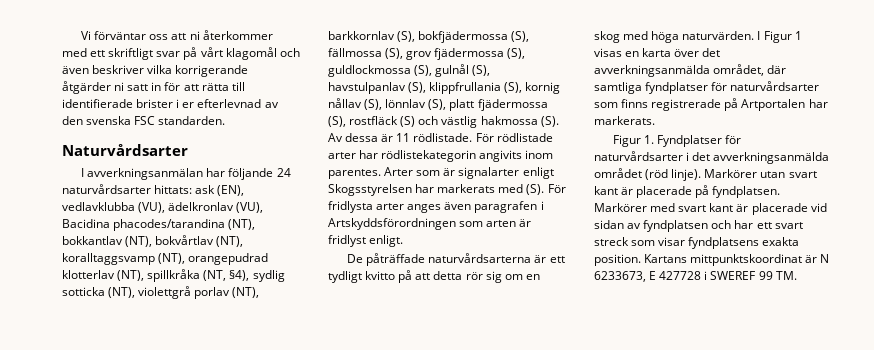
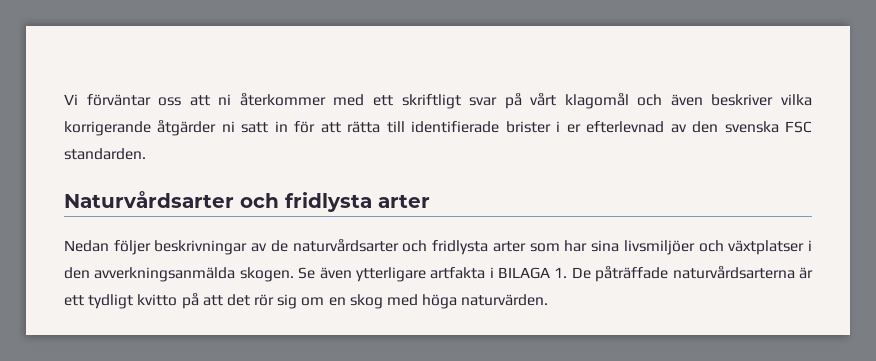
[81,168,291,180] [62,184,245,196] [62,202,264,213] [62,219,256,231] [62,235,244,247] [62,253,269,265] [62,269,285,282] [62,286,260,299] [328,31,530,43] [328,48,526,60] [328,64,491,77] [328,82,561,94] [328,98,548,111] [328,116,559,128] [328,133,553,142] [328,150,554,162] [328,167,554,179] [328,184,566,196] [328,201,544,213] [328,218,532,230] [328,235,404,247] // I avverkningsanmälan har följande 24 naturvårdsarter hittats: ask (EN), vedlavklubba (VU), ädelkronlav (VU), Bacidina phacodes/tarandina (NT), bokkantlav (NT), bokvårtlav (NT), koralltaggsvamp (NT), orangepudrad klotterlav (NT), spillkråka (NT, §4), sydlig sotticka (NT), violettgrå porlav (NT), barkkornlav (S), bokfjädermossa (S), fällmossa (S), grov fjädermossa (S), guldlockmossa (S), gulnål (S), havstulpanlav (S), klippfrullania (S), kornig nållav (S), lönnlav (S), platt fjädermossa (S), rostfläck (S) och västlig hakmossa (S). Av dessa är 11 rödlistade. För rödlistade arter har rödlistekategorin angivits inom parentes. Arter som är signalarter enligt Skogsstyrelsen har markerats med (S). För fridlysta arter anges även paragrafen i Artskyddsförordningen som arten är fridlyst enligt. // -> [240,192,430,212] [64,239,813,255] [64,267,568,282] och fridlysta arter // Nedan följer beskrivningar av de naturvårdsarter och fridlysta arter som har sina livsmiljöer och växtplatser i den avverkningsanmälda skogen. Se även ytterligare artfakta i BILAGA 1.
[433,271,463,280] detta -> [226,294,250,306] det
[757,31,802,43] [594,48,721,57] [594,64,787,77] [594,81,820,94] [594,98,828,111] [594,116,655,125] [613,135,742,147] [594,151,830,164] [594,168,817,181] [594,185,781,198] [594,203,827,215] [594,220,803,232] [594,237,800,249] [594,254,830,266] [594,271,797,282] I Figur 1 visas en karta över det avverkningsanmälda området, där samtliga fyndplatser för naturvårdsarter som finns registrerade på Artportalen har markerats. // Figur 1. Fyndplatser för naturvårdsarter i det avverkningsanmälda området (röd linje). Markörer utan svart kant är placerade på fyndplatsen. Markörer med svart kant är placerade vid sidan av fyndplatsen och har ett svart streck som visar fyndplatsens exakta position. Kartans mittpunktskoordinat är N 6233673, E 427728 i SWEREF 99 TM. -> (549, 300) none

